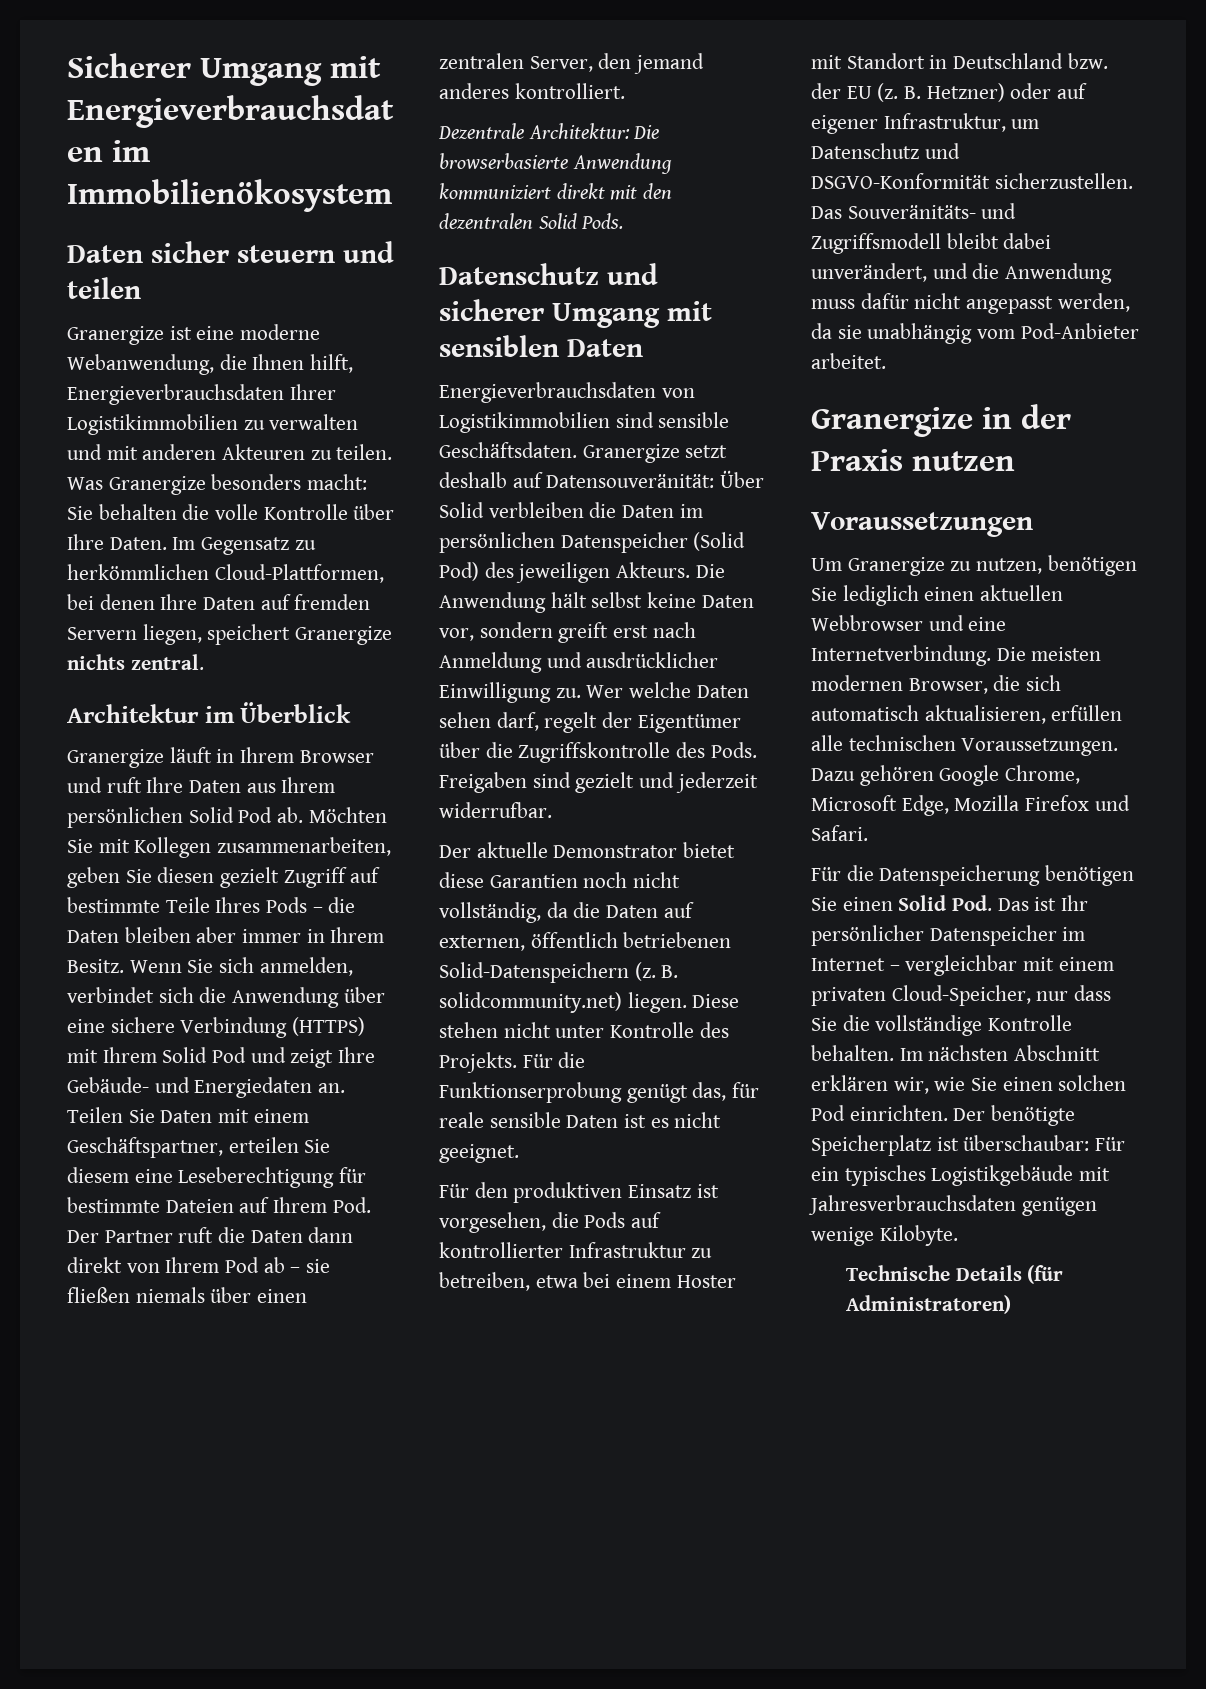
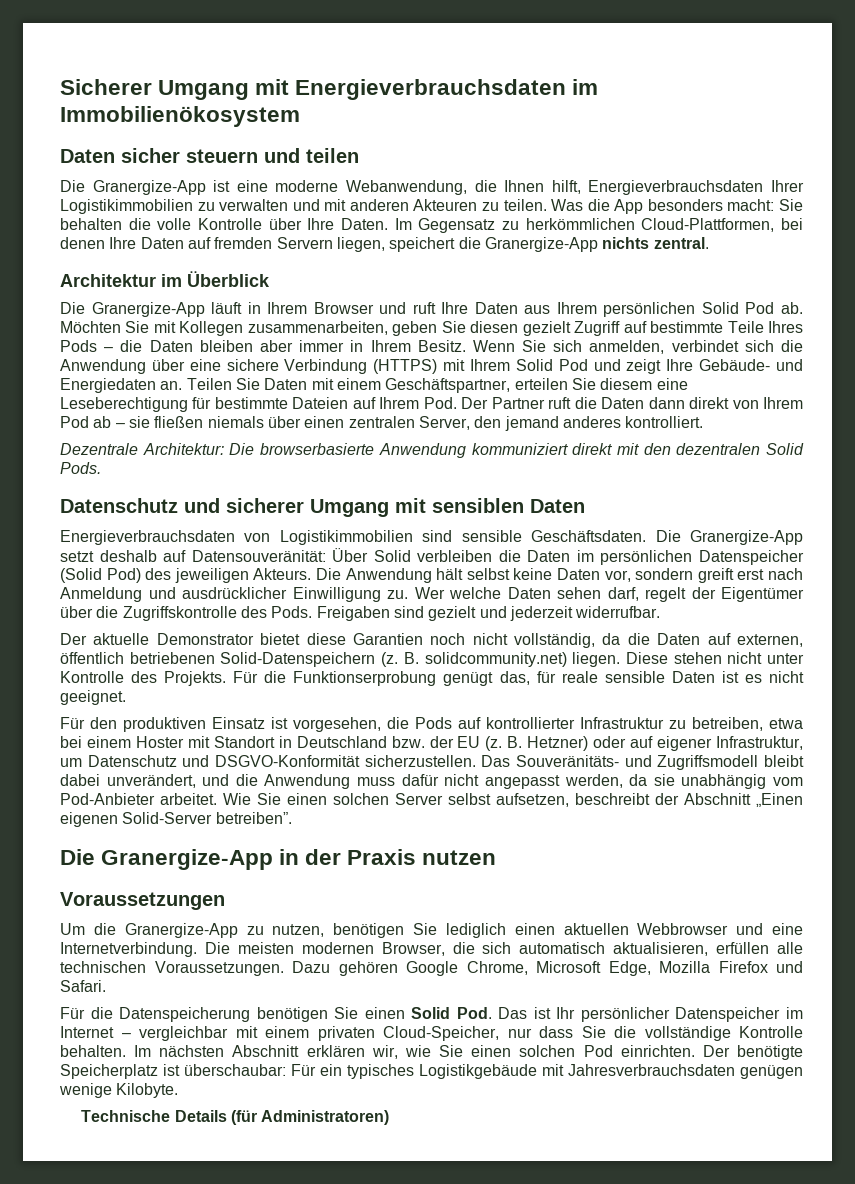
[67,326,164,345] Granergize -> [60,180,206,195] Die Granergize-App
[108,476,206,495] Granergize -> [587,199,644,214] die App
[295,626,393,645] Granergize -> [458,237,598,252] die Granergize-App
[67,749,164,768] Granergize -> [60,302,205,317] Die Granergize-App
[582,444,680,463] Granergize -> [655,530,803,545] Die Granergize-App
[811,407,973,437] // Granergize -> [223,793,803,807] [60,812,292,827] [60,849,274,870] Wie Sie einen solchen Server selbst aufsetzen, beschreibt der Abschnitt „Einen eigenen Solid-Server betreiben”. // Die Granergize-App
[847,557,945,576] Granergize -> [93,923,238,938] die Granergize-App

